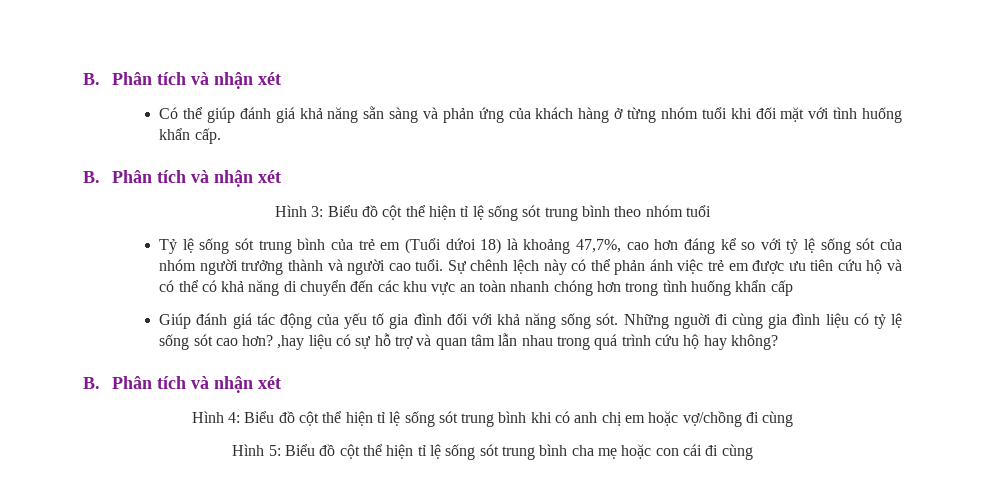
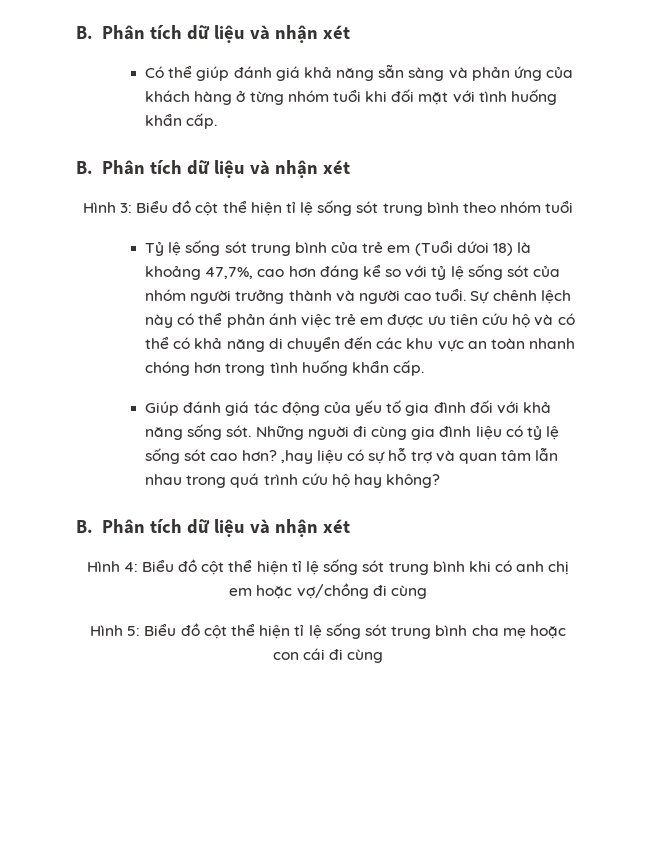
[83,72,187,85] B. Phân tích -> [76,25,245,43] B. Phân tích dữ liệu
(187, 176) none -> [186,160,245,178] dữ liệu
[770,280,793,296] cấp -> [393,360,425,376] cấp.
(187, 382) none -> [186,519,245,537] dữ liệu

